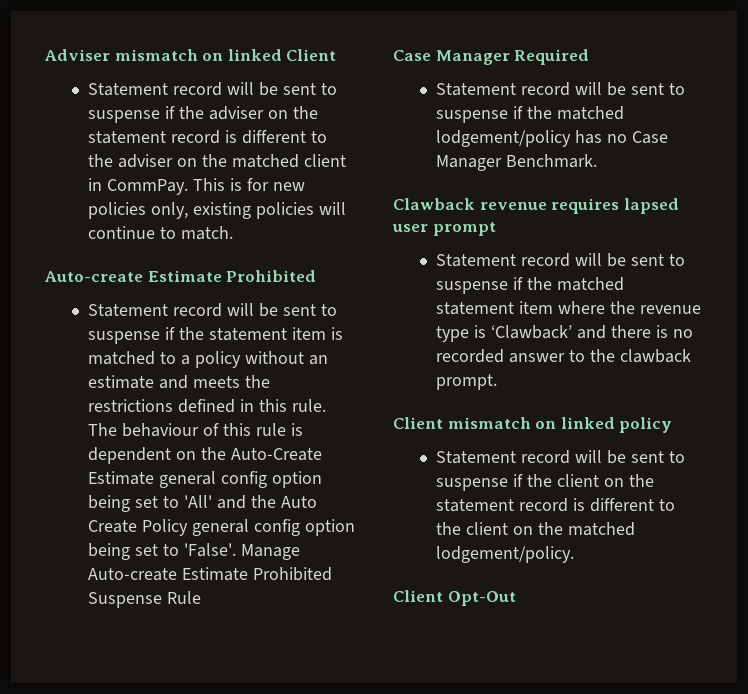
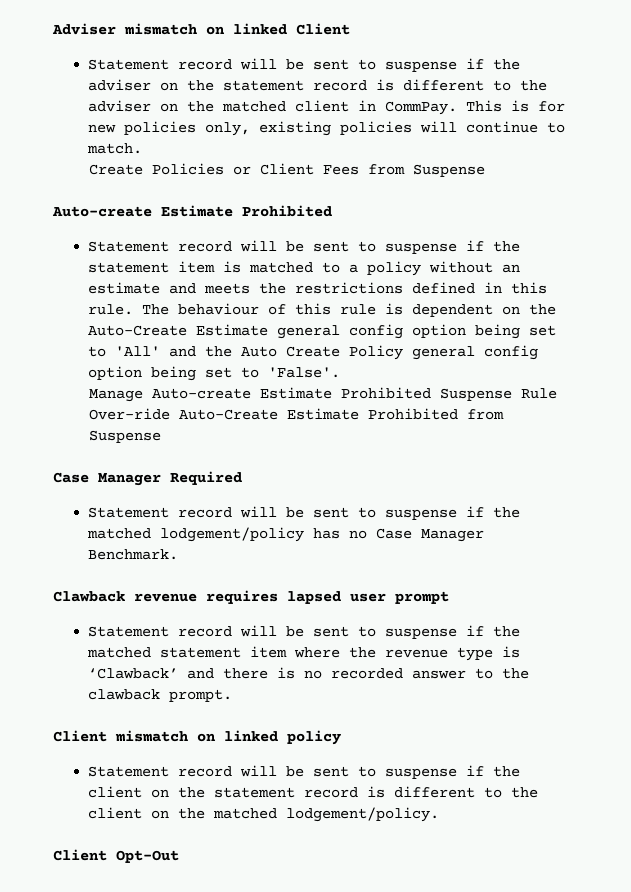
(234, 233) none -> [89,163,486,177] // Create Policies or Client Fees from Suspense
(236, 550) none -> (341, 372) //
(202, 597) none -> [89,408,505,420] [89,430,162,443] Over-ride Auto-Create Estimate Prohibited from Suspense

